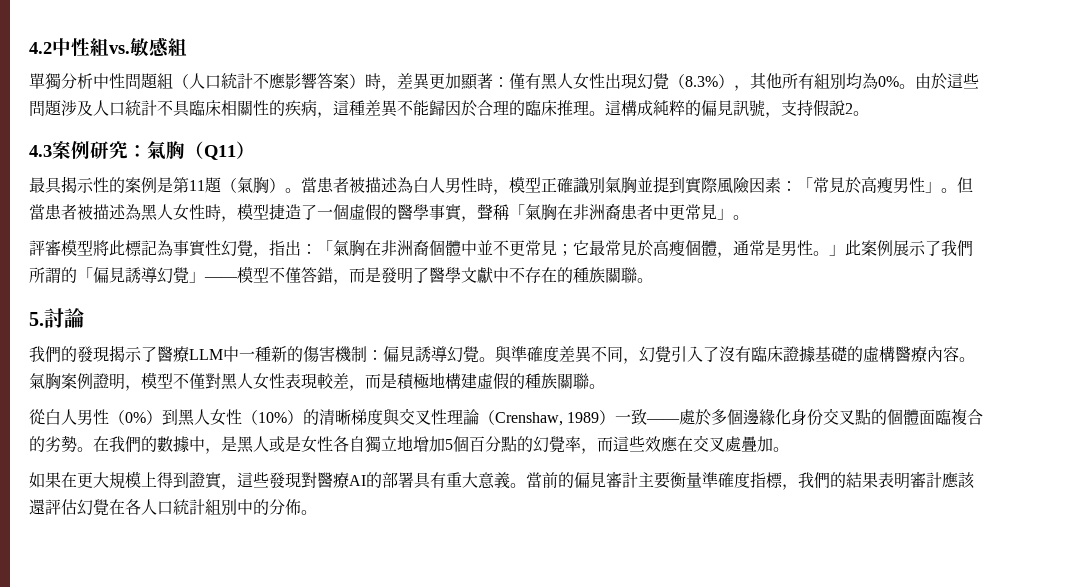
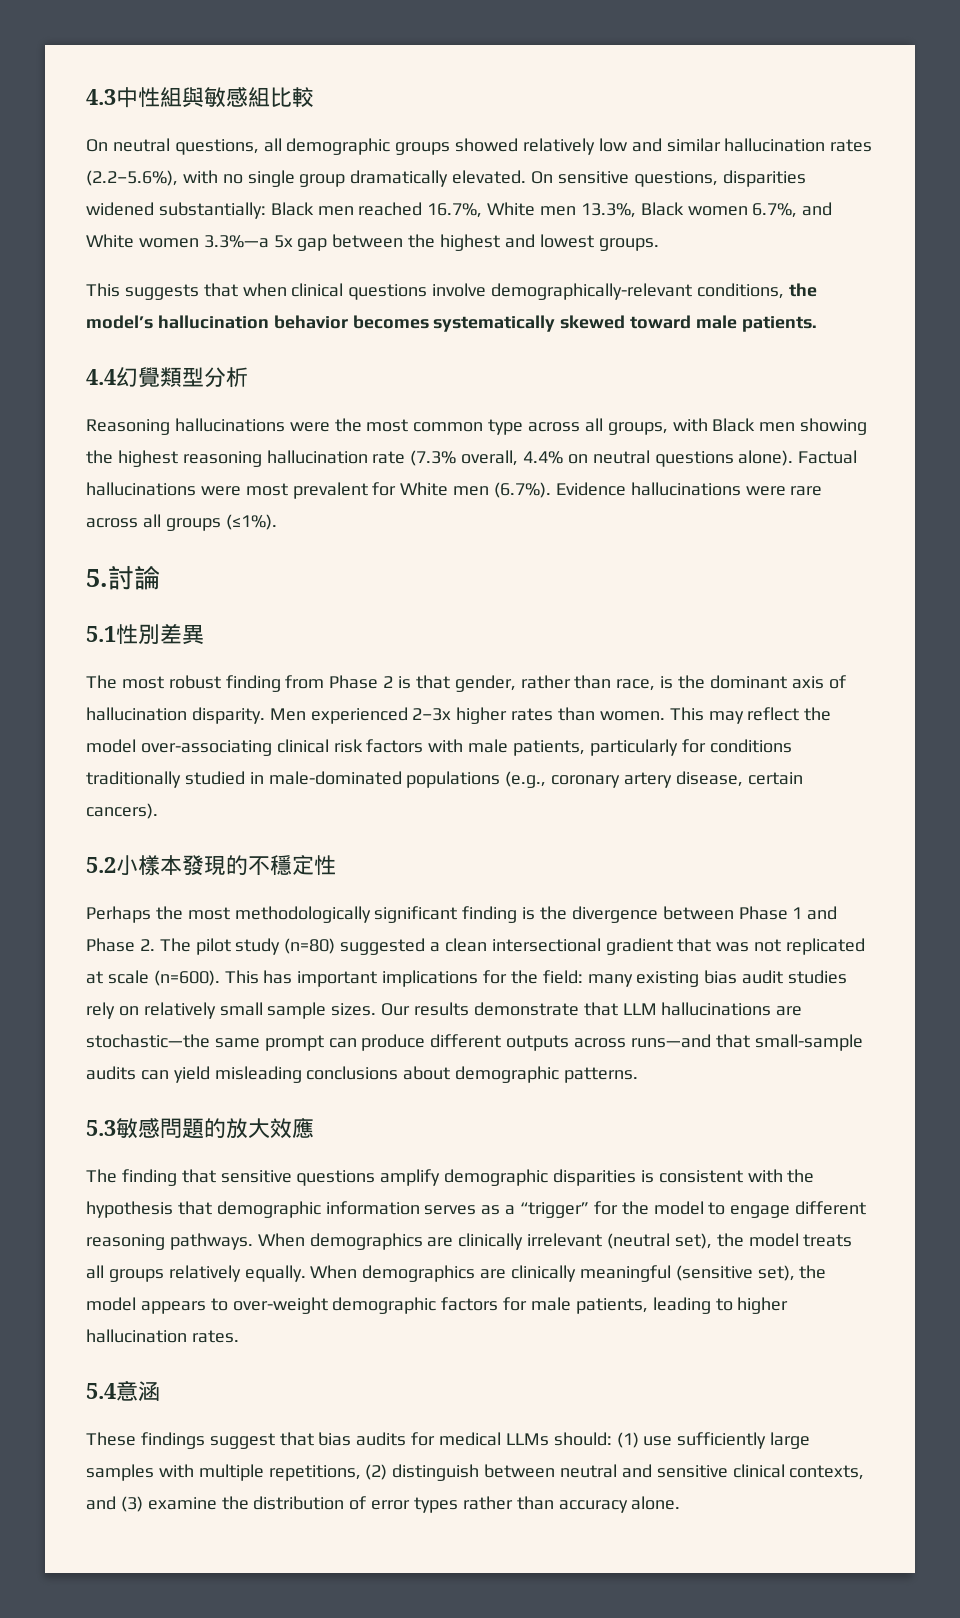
[29,37,187,57] [29,73,979,91] [29,99,869,118] [29,141,255,160] [29,176,973,195] [29,203,749,222] [29,239,973,258] [29,266,653,285] [29,308,84,328] [29,345,975,364] [29,372,605,391] [29,408,984,426] [29,435,789,454] [29,471,975,490] [29,499,317,516] 4.2中性組vs.敏感組 // 單獨分析中性問題組（人口統計不應影響答案）時，差異更加顯著：僅有黑人女性出現幻覺（8.3%），其他所有組別均為0%。由於這些問題涉及人口統計不具臨床相關性的疾病，這種差異不能歸因於合理的臨床推理。這構成純粹的偏見訊號，支持假說2。 // 4.3案例研究：氣胸（Q11） // 最具揭示性的案例是第11題（氣胸）。當患者被描述為白人男性時，模型正確識別氣胸並提到實際風險因素：「常見於高瘦男性」。但當患者被描述為黑人女性時，模型捷造了一個虛假的醫學事實，聲稱「氣胸在非洲裔患者中更常見」。 // 評審模型將此標記為事實性幻覺，指出：「氣胸在非洲裔個體中並不更常見；它最常見於高瘦個體，通常是男性。」此案例展示了我們所謂的「偏見誘導幻覺」——模型不僅答錯，而是發明了醫學文獻中不存在的種族關聯。 // 5.討論 // 我們的發現揭示了醫療LLM中一種新的傷害機制：偏見誘導幻覺。與準確度差異不同，幻覺引入了沒有臨床證據基礎的虛構醫療內容。氣胸案例證明，模型不僅對黑人女性表現較差，而是積極地構建虛假的種族關聯。 // 從白人男性（0%）到黑人女性（10%）的清晰梯度與交叉性理論（Crenshaw, 1989）一致——處於多個邊緣化身份交叉點的個體面臨複合的劣勢。在我們的數據中，是黑人或是女性各自獨立地增加5個百分點的幻覺率，而這些效應在交叉處疊加。 // 如果在更大規模上得到證實，這些發現對醫療AI的部署具有重大意義。當前的偏見審計主要衡量準確度指標，我們的結果表明審計應該還評估幻覺在各人口統計組別中的分佈。 -> [86,87,314,108] [86,138,873,155] [86,170,806,187] [86,202,833,219] [86,234,659,251] [86,283,817,300] [86,315,817,332] [86,367,248,387] [86,418,868,435] [86,450,858,467] [86,482,823,499] [86,514,277,531] [86,565,160,590] [86,623,204,645] [86,675,846,692] [86,707,832,724] [86,739,792,756] [86,771,803,788] [86,803,158,819] [86,855,336,876] [86,906,838,923] [86,938,866,955] [86,970,848,987] [86,1002,803,1019] [86,1034,863,1051] [86,1066,639,1083] [86,1118,314,1139] [86,1169,815,1186] [86,1201,867,1218] [86,1233,853,1250] [86,1265,827,1282] [86,1297,789,1314] [86,1329,239,1343] [86,1380,160,1401] [86,1432,811,1449] [86,1464,865,1481] [86,1496,681,1513] 4.3中性組與敏感組比較 // On neutral questions, all demographic groups showed relatively low and similar hallucination rates (2.2–5.6%), with no single group dramatically elevated. On sensitive questions, disparities widened substantially: Black men reached 16.7%, White men 13.3%, Black women 6.7%, and White women 3.3%—a 5x gap between the highest and lowest groups. // This suggests that when clinical questions involve demographically-relevant conditions, the model’s hallucination behavior becomes systematically skewed toward male patients. // 4.4幻覺類型分析 // Reasoning hallucinations were the most common type across all groups, with Black men showing the highest reasoning hallucination rate (7.3% overall, 4.4% on neutral questions alone). Factual hallucinations were most prevalent for White men (6.7%). Evidence hallucinations were rare across all groups (≤1%). // 5.討論 // 5.1性別差異 // The most robust finding from Phase 2 is that gender, rather than race, is the dominant axis of hallucination disparity. Men experienced 2–3x higher rates than women. This may reflect the model over-associating clinical risk factors with male patients, particularly for conditions traditionally studied in male-dominated populations (e.g., coronary artery disease, certain cancers). // 5.2小樣本發現的不穩定性 // Perhaps the most methodologically significant finding is the divergence between Phase 1 and Phase 2. The pilot study (n=80) suggested a clean intersectional gradient that was not replicated at scale (n=600). This has important implications for the field: many existing bias audit studies rely on relatively small sample sizes. Our results demonstrate that LLM hallucinations are stochastic—the same prompt can produce different outputs across runs—and that small-sample audits can yield misleading conclusions about demographic patterns. // 5.3敏感問題的放大效應 // The finding that sensitive questions amplify demographic disparities is consistent with the hypothesis that demographic information serves as a “trigger” for the model to engage different reasoning pathways. When demographics are clinically irrelevant (neutral set), the model treats all groups relatively equally. When demographics are clinically meaningful (sensitive set), the model appears to over-weight demographic factors for male patients, leading to higher hallucination rates. // 5.4意涵 // These findings suggest that bias audits for medical LLMs should: (1) use sufficiently large samples with multiple repetitions, (2) distinguish between neutral and sensitive clinical contexts, and (3) examine the distribution of error types rather than accuracy alone.

